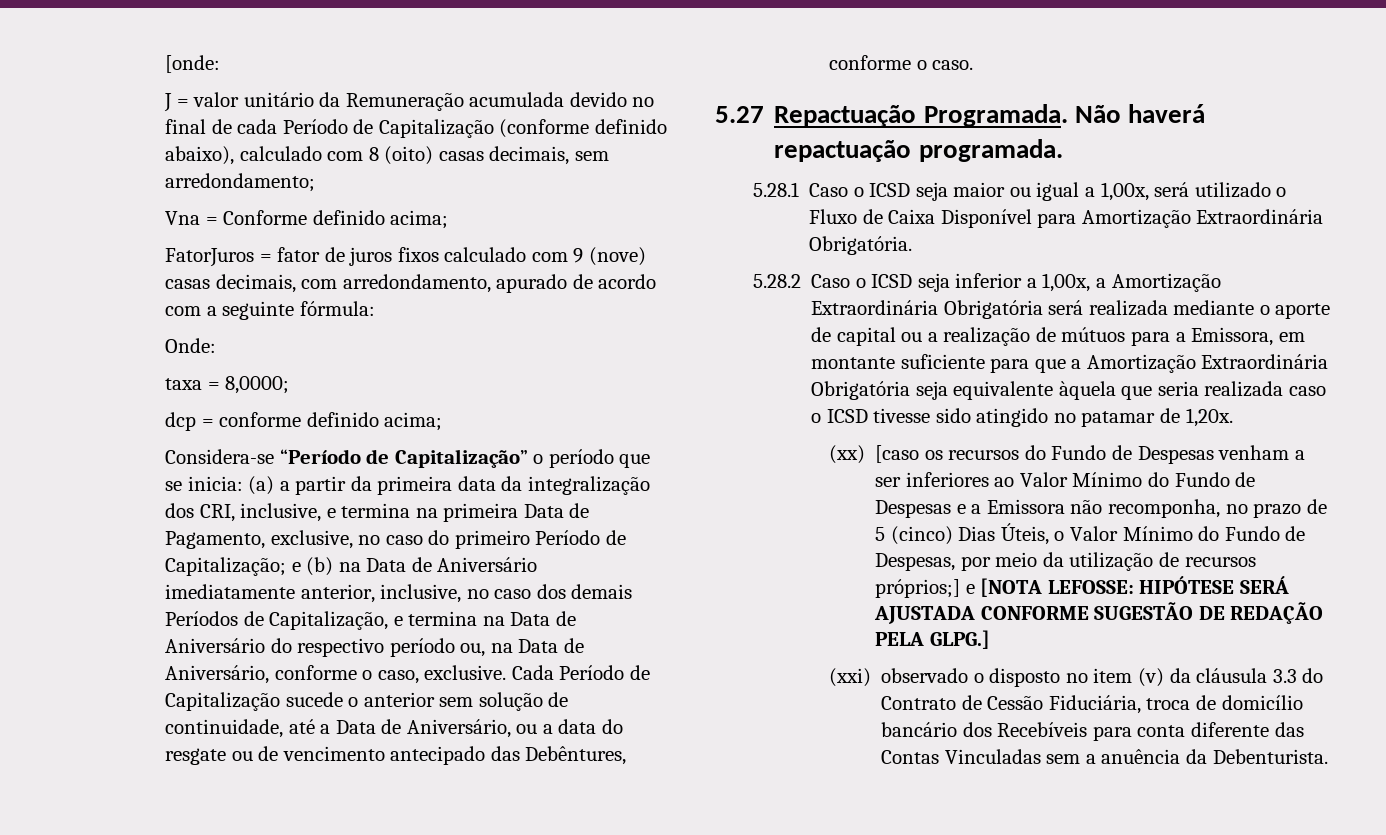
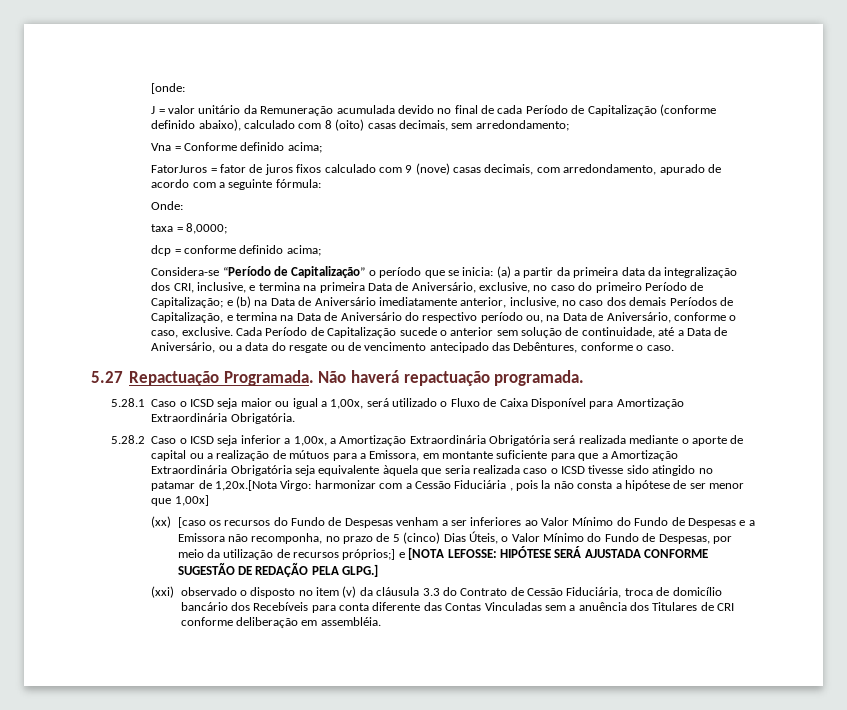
[165,531,266,549] Pagamento, -> [411,282,476,293] Aniversário,
[1185,408,1233,427] 1,20x. -> [215,480,745,491] [151,495,209,506] 1,20x.[Nota Virgo: harmonizar com a Cessão Fiduciária , pois la não consta a hipótese de ser menor que 1,00x]
[1185,749,1328,764] da Debenturista. -> [629,602,735,611] [180,617,381,628] dos Titulares de CRI conforme deliberação em assembléia.

